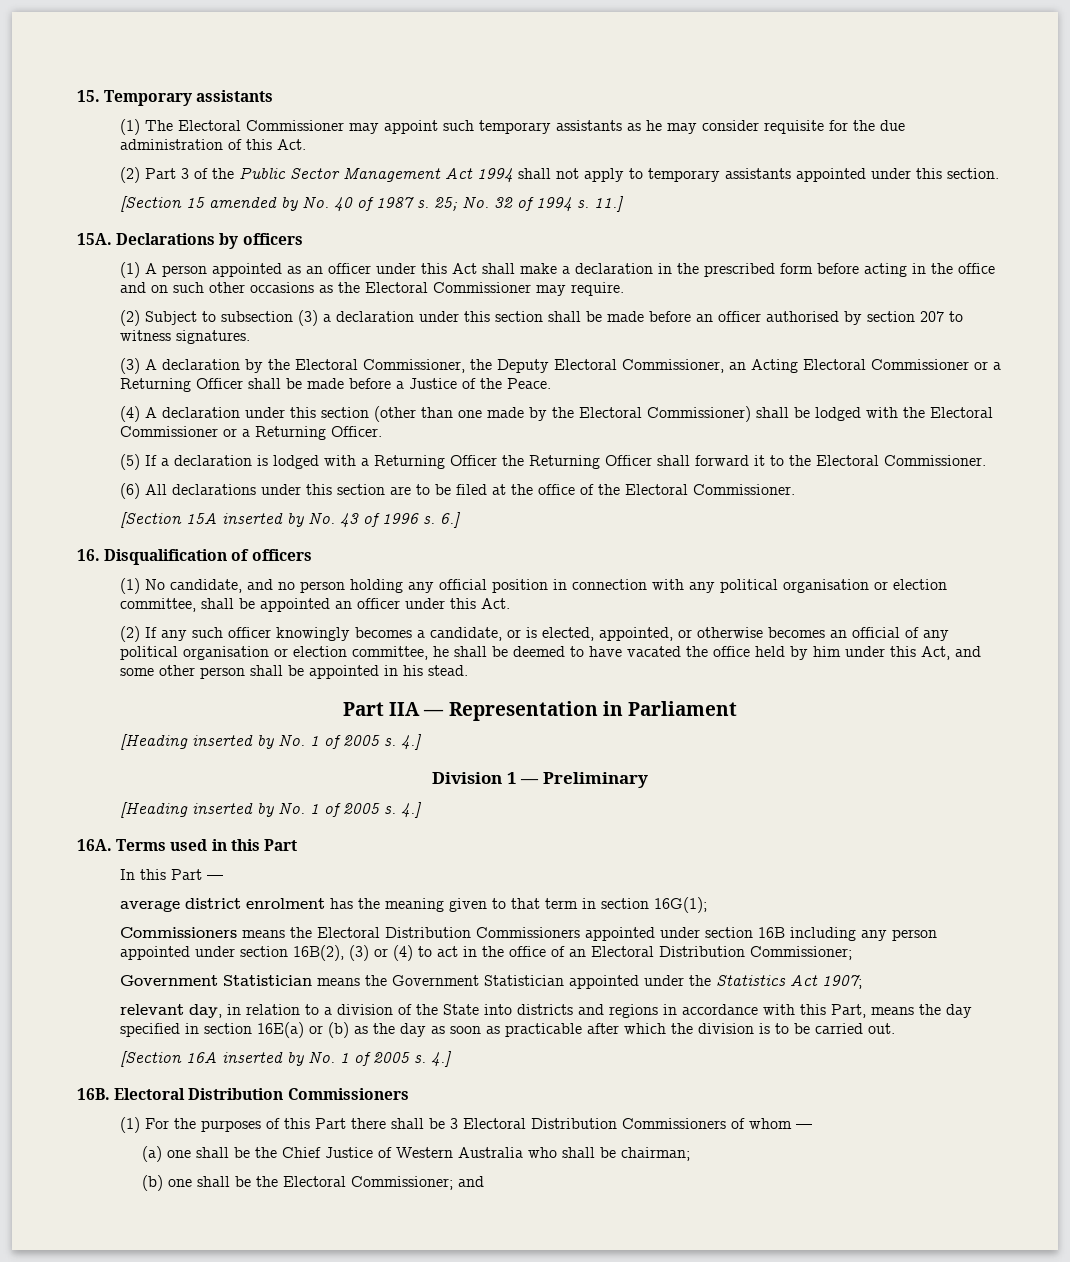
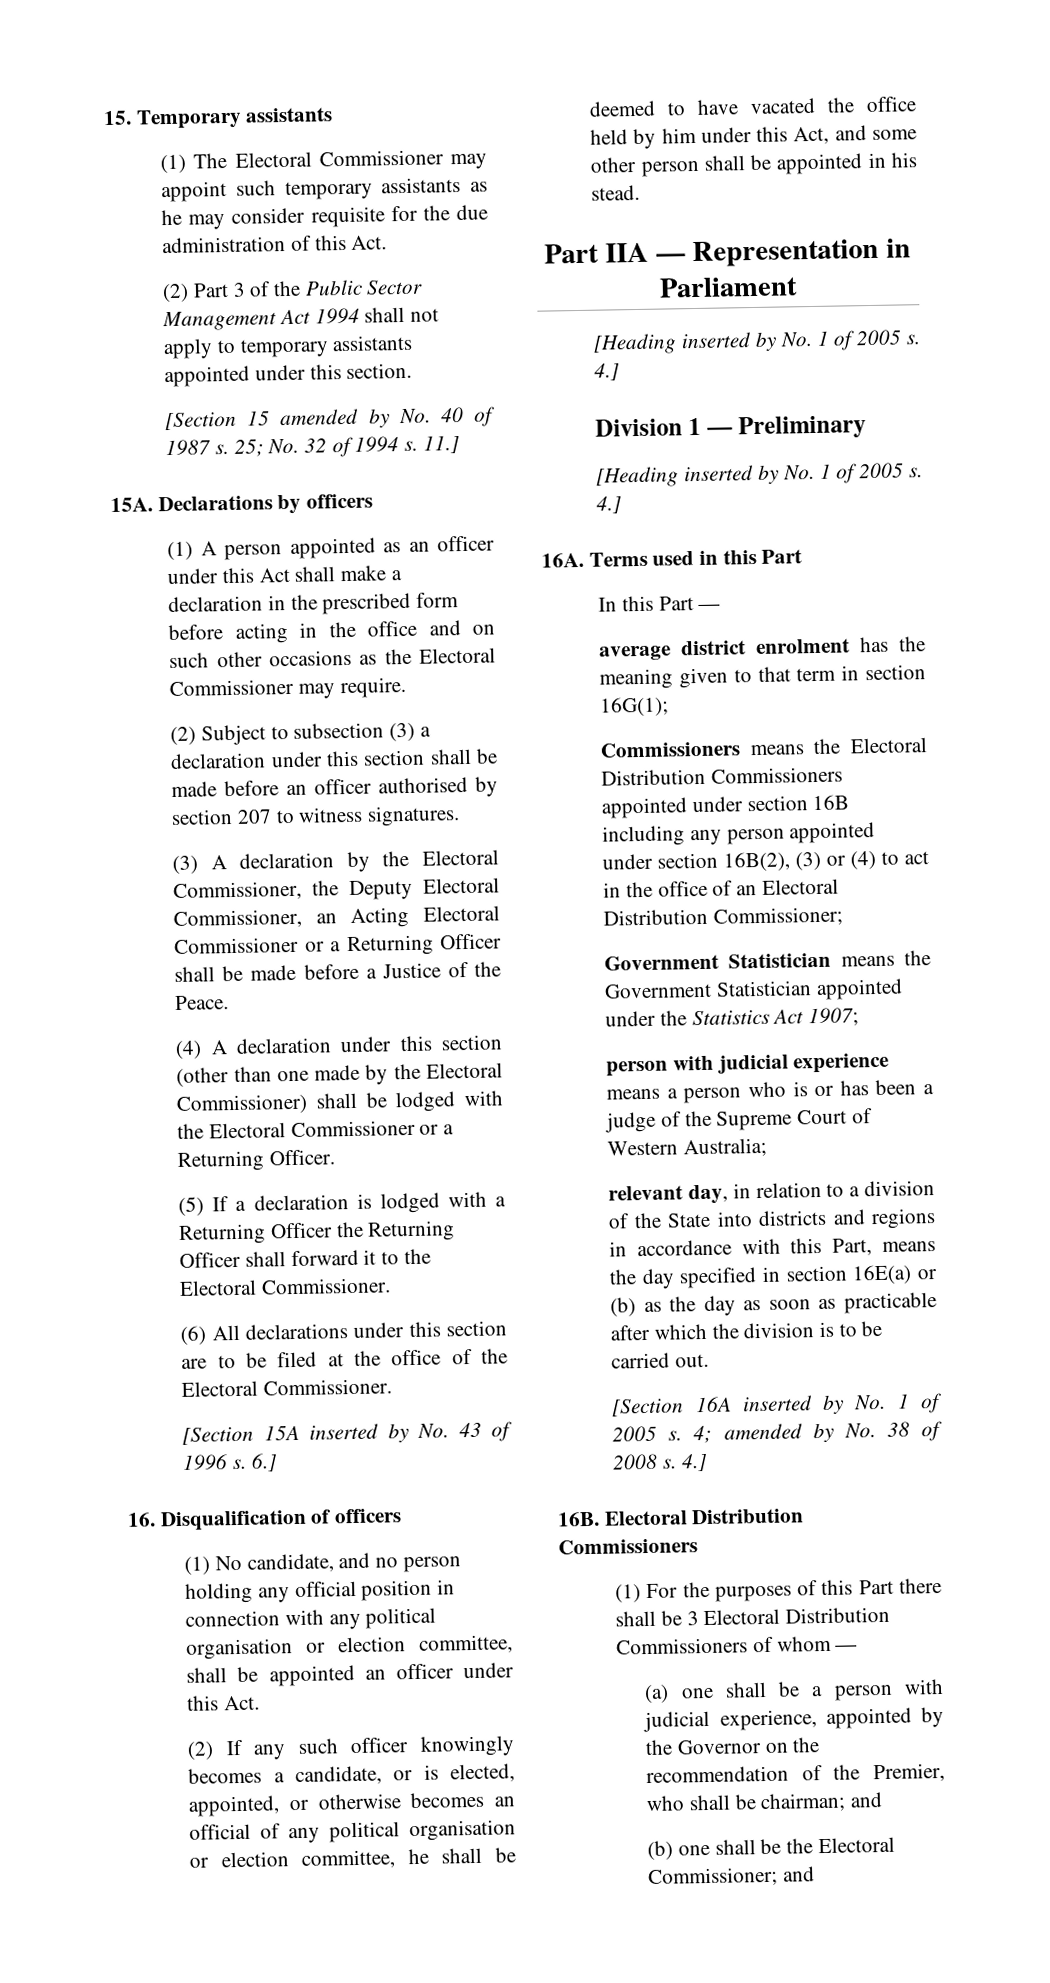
(863, 982) none -> [606,1052,890,1077] [606,1079,934,1104] [605,1108,873,1133] [607,1137,767,1158] // person with judicial experience means a person who is or has been a judge of the Supreme Court of Western Australia;
(427, 1059) none -> [693,1420,942,1444] [612,1453,677,1470] 4; amended by No. 38 of 2008 s.
[254,1147,523,1158] the Chief Justice of Western Australia -> [811,1678,944,1701] [643,1706,944,1733] [645,1737,821,1756] [646,1762,945,1784] a person with judicial experience, appointed by the Governor on the recommendation of the Premier,
(690, 1154) none -> [850,1791,884,1808] and

